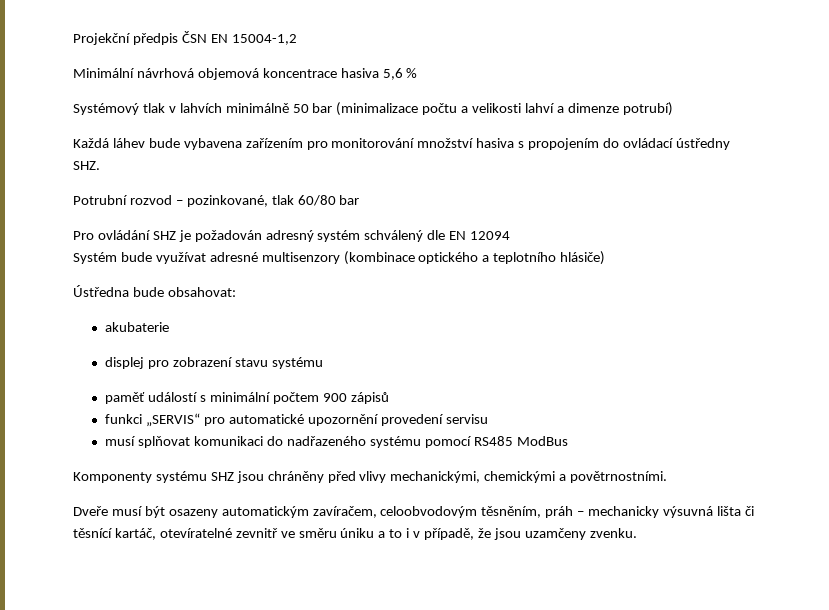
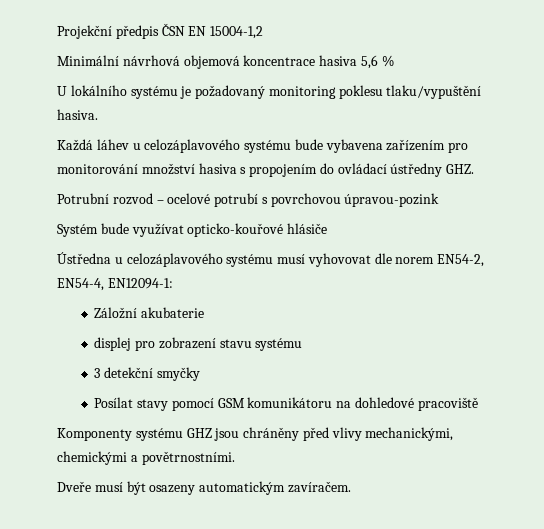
[73,102,673,116] Systémový tlak v lahvích minimálně 50 bar (minimalizace počtu a velikosti lahví a dimenze potrubí) -> [57,85,482,99] [57,109,98,120] U lokálního systému je požadovaný monitoring poklesu tlaku/vypuštění hasiva.
(145, 143) none -> [132,139,292,153] u celozáplavového systému
[73,161,100,170] SHZ. -> [446,164,475,174] GHZ.
[186,195,360,207] [73,230,511,242] [73,251,606,265] [73,285,236,297] pozinkované, tlak 60/80 bar // Pro ovládání SHZ je požadován adresný systém schválený dle EN 12094 // Systém bude využívat adresné multisenzory (kombinace optického a teplotního hlásiče) // Ústředna bude obsahovat: // -> [167,193,440,207] [57,223,328,237] [57,252,485,267] [57,278,173,291] [94,307,138,319] ocelové potrubí s povrchovou úpravou-pozink // Systém bude využívat opticko-kouřové hlásiče // Ústředna u celozáplavového systému musí vyhovovat dle norem EN54-2, EN54-4, EN12094-1: // Záložní
[105,392,389,404] [105,413,488,427] [105,436,568,448] paměť událostí s minimální počtem 900 zápisů // funkci „SERVIS“ pro automatické upozornění provedení servisu // musí splňovat komunikaci do nadřazeného systému pomocí RS485 ModBus -> [94,367,200,381] [94,397,478,411] 3 detekční smyčky // Posílat stavy pomocí GSM komunikátoru na dohledové pracoviště
[210,472,234,481] SHZ -> [186,428,212,438] GHZ
[312,506,754,518] [73,528,637,540] zavíračem, celoobvodovým těsněním, práh – mechanicky výsuvná lišta či těsnící kartáč, otevíratelné zevnitř ve směru úniku a to i v případě, že jsou uzamčeny zvenku. -> [287,481,351,493] zavíračem.

